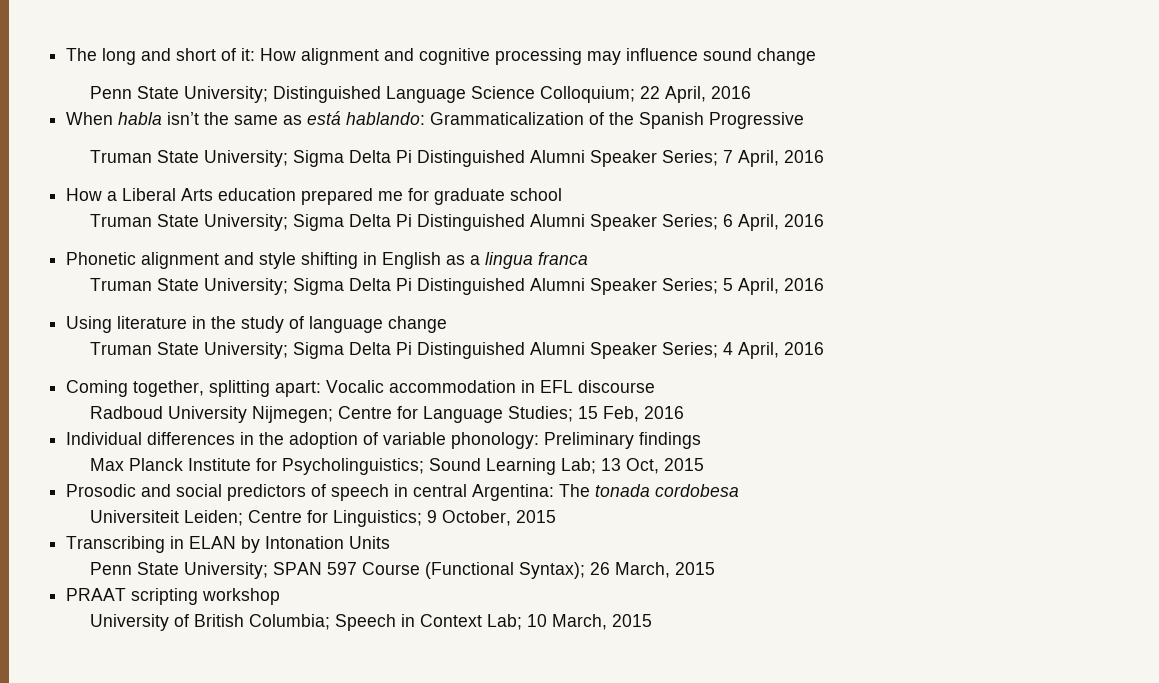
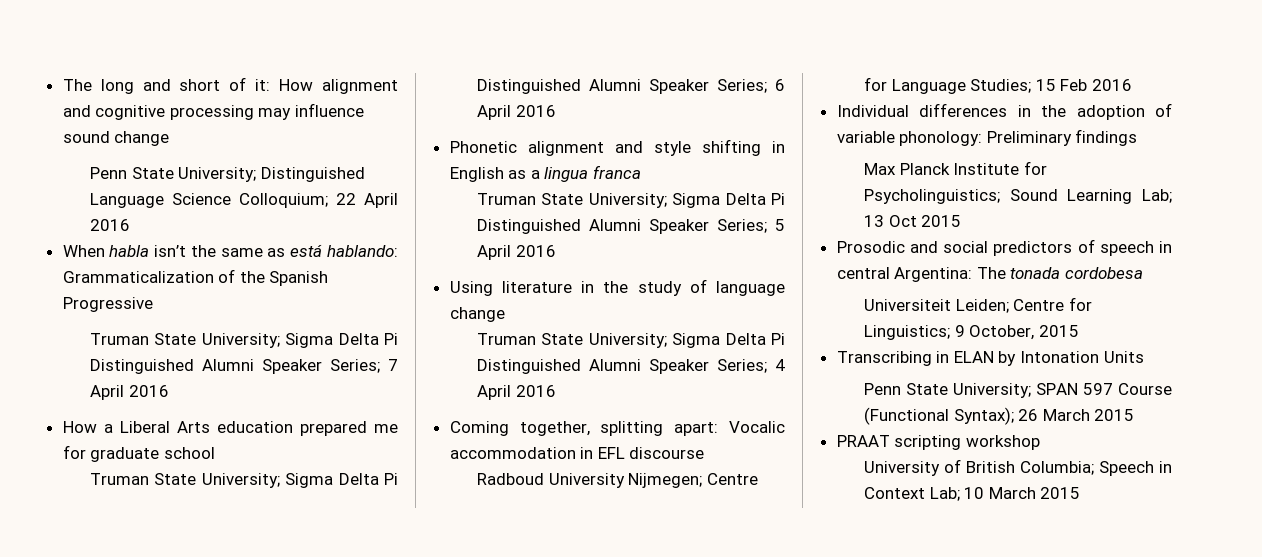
[665,86,707,103] April, -> [363,193,398,208] April
[738,150,780,167] April, -> [90,385,125,400] April
[738,214,780,231] April, -> [477,105,512,120] April
[738,278,780,295] April, -> [477,245,512,260] April
[738,342,780,359] April, -> [477,385,512,400] April
[603,406,640,422] Feb, -> [1060,79,1088,91] Feb
[626,458,660,474] Oct, -> [888,215,917,227] Oct
[615,562,671,578] March, -> [1042,409,1090,421] March
[552,614,608,630] March, -> [988,487,1036,499] March

